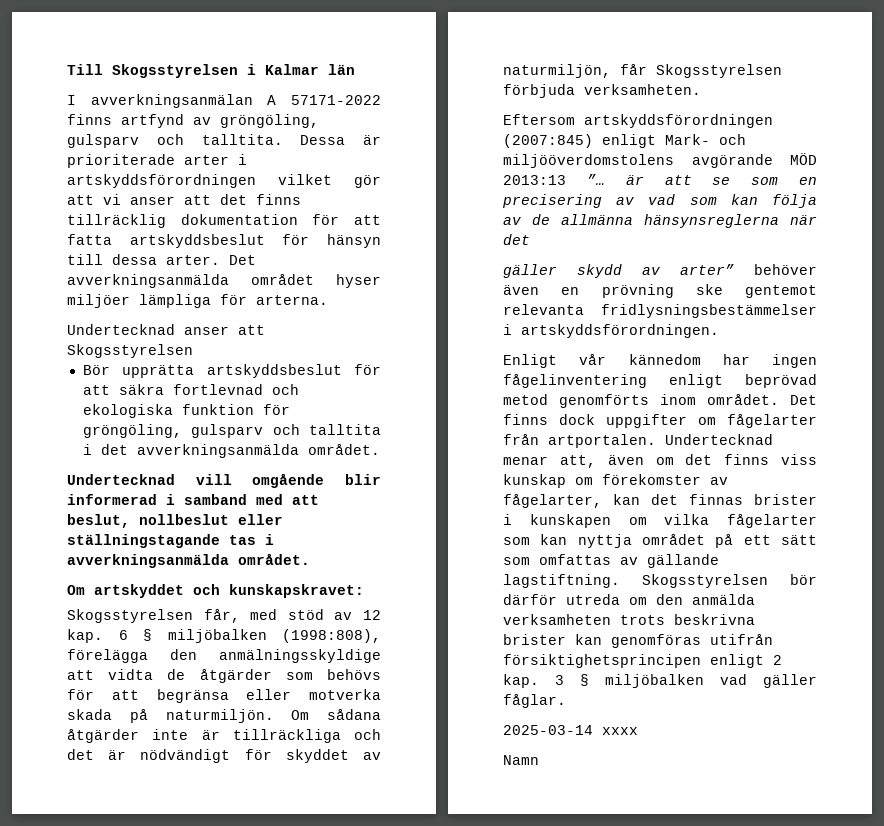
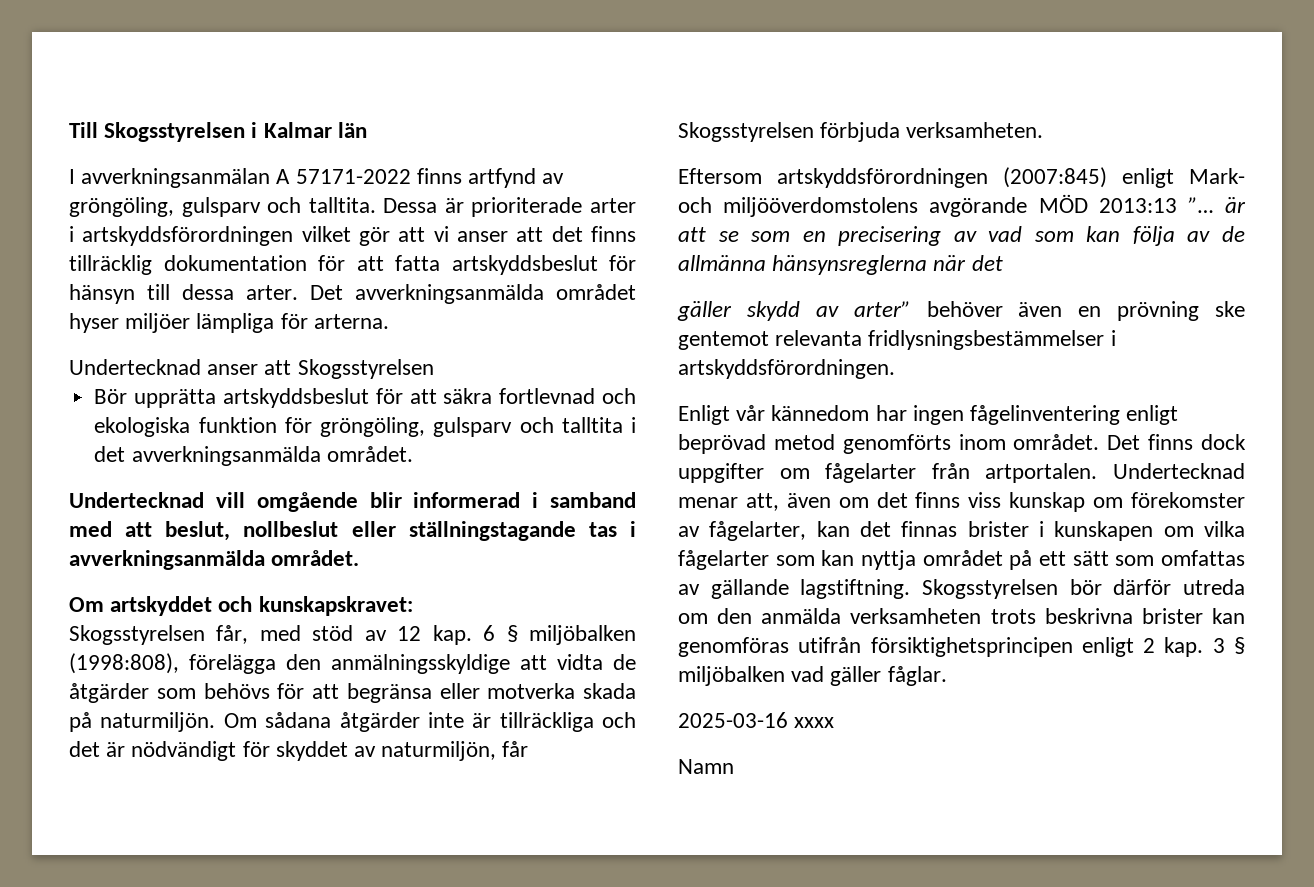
[503,725,593,735] 2025-03-14 -> [678,712,788,728] 2025-03-16

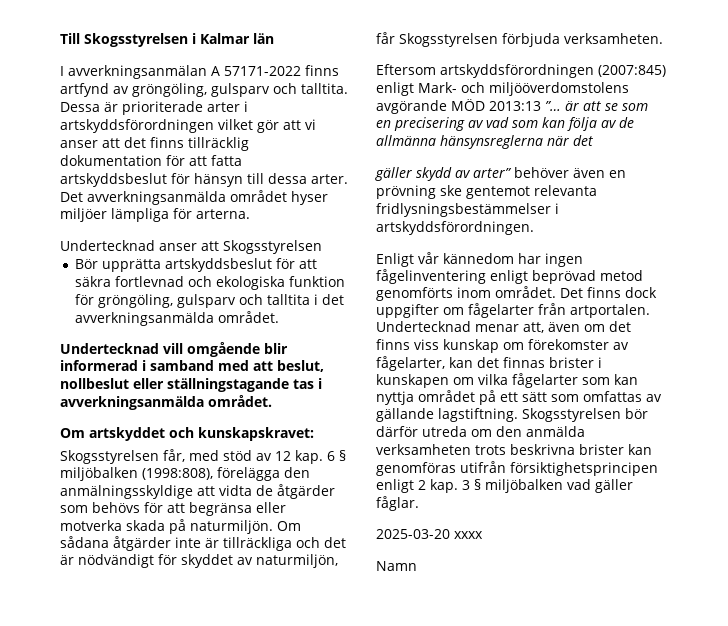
[678,712,788,728] 2025-03-16 -> [376,529,450,539] 2025-03-20

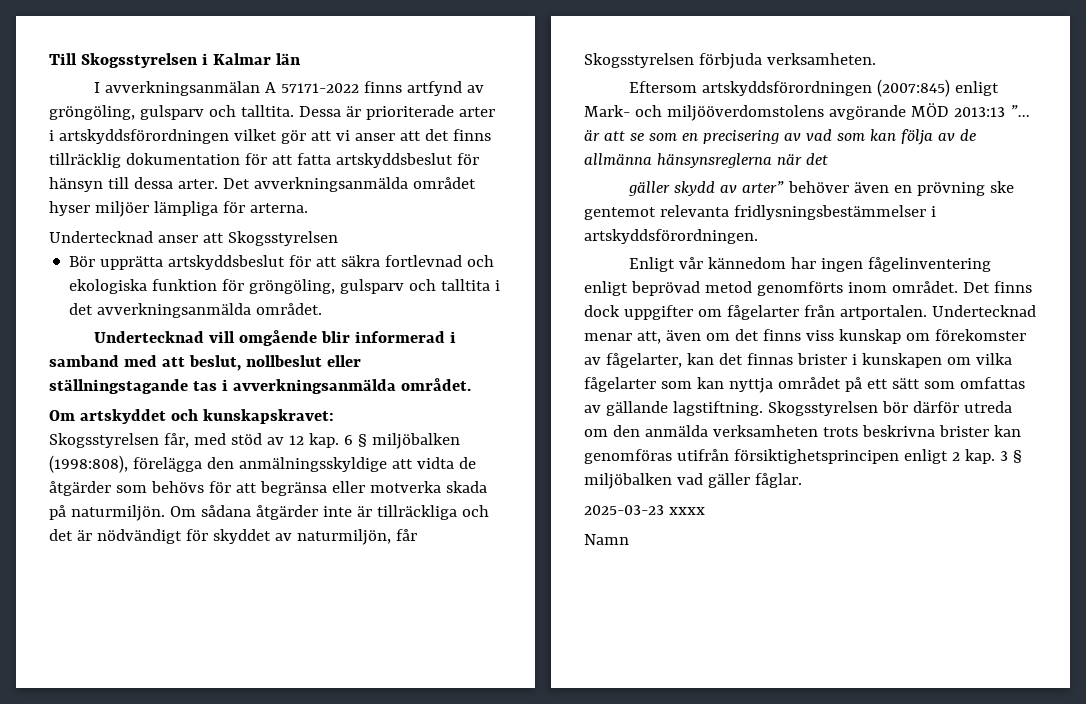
[376,529,450,539] 2025-03-20 -> [584,505,664,515] 2025-03-23

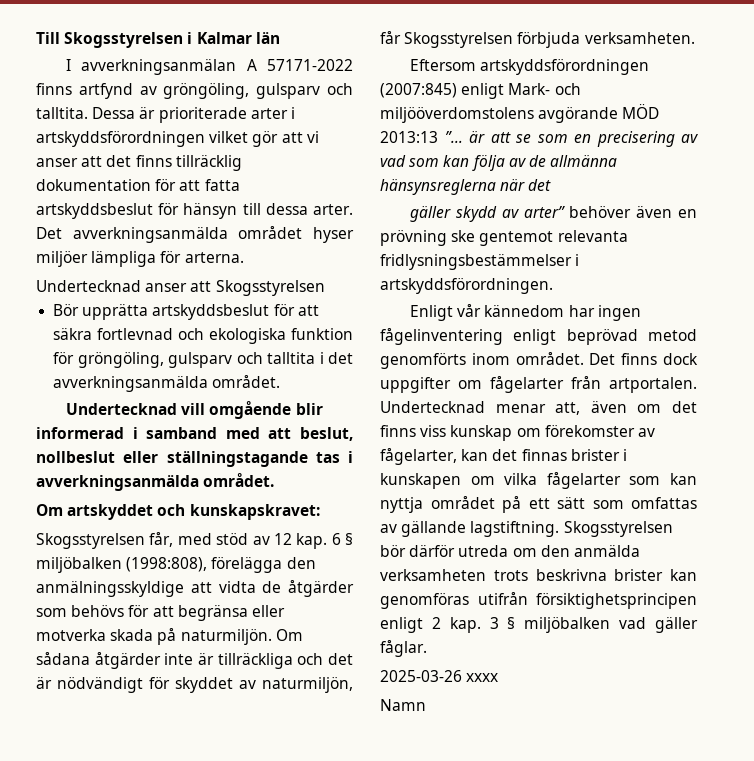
[584,505,664,515] 2025-03-23 -> [380,670,462,682] 2025-03-26

